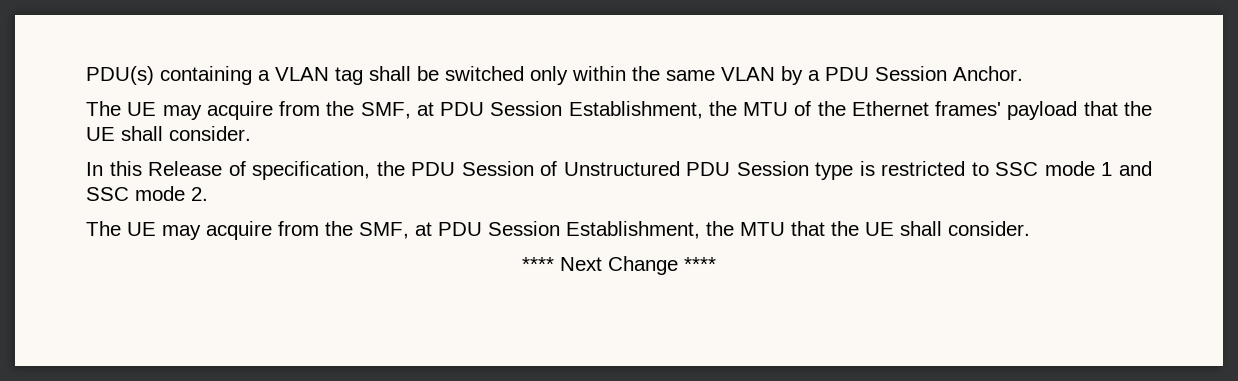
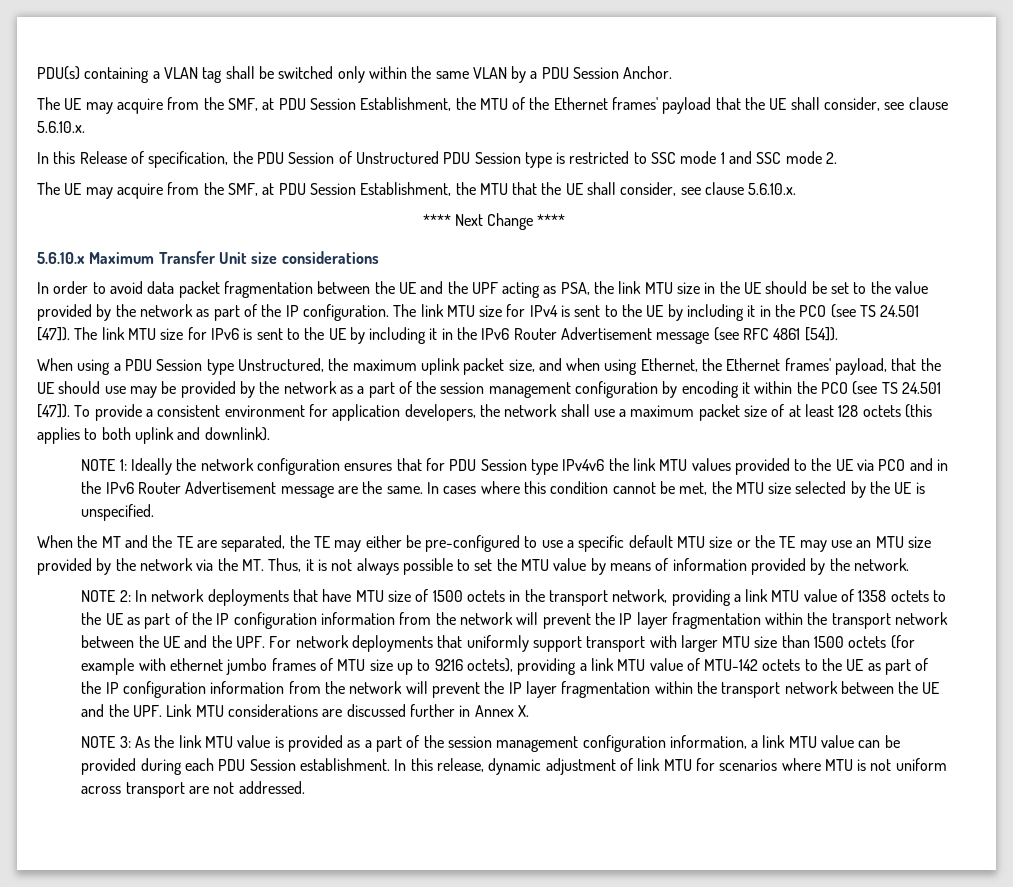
[169,126,251,141] consider. -> [824,97,948,111] [37,121,85,133] consider, see clause 5.6.10.x.
[948,221,1030,236] consider. -> [620,182,797,196] consider, see clause 5.6.10.x.
(716, 264) none -> [37,251,379,264] [37,281,928,298] [37,304,920,321] [37,327,838,344] [37,358,941,375] [37,381,942,398] [37,404,933,421] [37,427,270,444] [81,458,949,475] [81,481,925,498] [81,504,155,521] [37,535,931,552] [37,558,910,575] [81,589,947,606] [81,612,949,629] [81,635,915,652] [81,658,929,675] [81,681,940,698] [81,704,529,717] [81,735,900,752] [81,758,947,775] [81,781,305,798] // 5.6.10.x Maximum Transfer Unit size considerations // In order to avoid data packet fragmentation between the UE and the UPF acting as PSA, the link MTU size in the UE should be set to the value provided by the network as part of the IP configuration. The link MTU size for IPv4 is sent to the UE by including it in the PCO (see TS 24.501 [47]). The link MTU size for IPv6 is sent to the UE by including it in the IPv6 Router Advertisement message (see RFC 4861 [54]). // When using a PDU Session type Unstructured, the maximum uplink packet size, and when using Ethernet, the Ethernet frames' payload, that the UE should use may be provided by the network as a part of the session management configuration by encoding it within the PCO (see TS 24.501 [47]). To provide a consistent environment for application developers, the network shall use a maximum packet size of at least 128 octets (this applies to both uplink and downlink). // NOTE 1: Ideally the network configuration ensures that for PDU Session type IPv4v6 the link MTU values provided to the UE via PCO and in the IPv6 Router Advertisement message are the same. In cases where this condition cannot be met, the MTU size selected by the UE is unspecified. // When the MT and the TE are separated, the TE may either be pre-configured to use a specific default MTU size or the TE may use an MTU size provided by the network via the MT. Thus, it is not always possible to set the MTU value by means of information provided by the network. // NOTE 2: In network deployments that have MTU size of 1500 octets in the transport network, providing a link MTU value of 1358 octets to the UE as part of the IP configuration information from the network will prevent the IP layer fragmentation within the transport network between the UE and the UPF. For network deployments that uniformly support transport with larger MTU size than 1500 octets (for example with ethernet jumbo frames of MTU size up to 9216 octets), providing a link MTU value of MTU-142 octets to the UE as part of the IP configuration information from the network will prevent the IP layer fragmentation within the transport network between the UE and the UPF. Link MTU considerations are discussed further in Annex X. // NOTE 3: As the link MTU value is provided as a part of the session management configuration information, a link MTU value can be provided during each PDU Session establishment. In this release, dynamic adjustment of link MTU for scenarios where MTU is not uniform across transport are not addressed.

